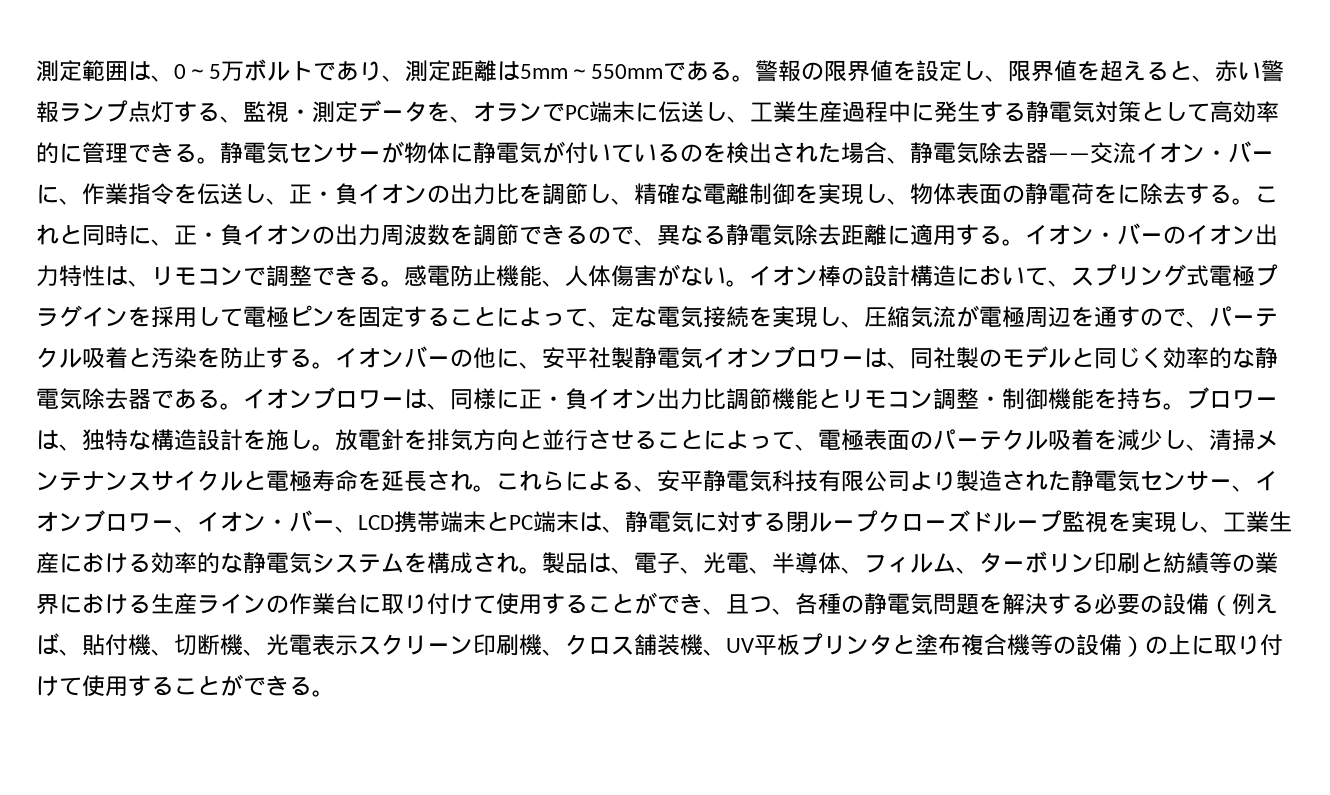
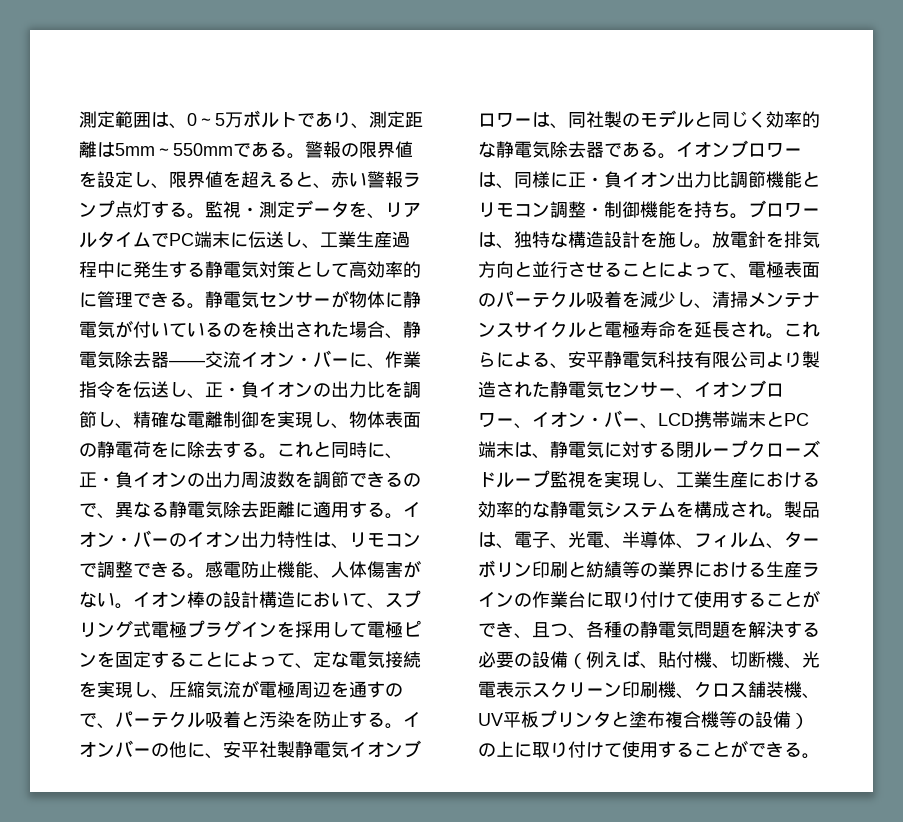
[220,116,243,123] 、 -> [187,213,205,219] 。
[473,102,542,122] オラン -> [385,202,421,218] [79,231,151,248] リアルタイム

